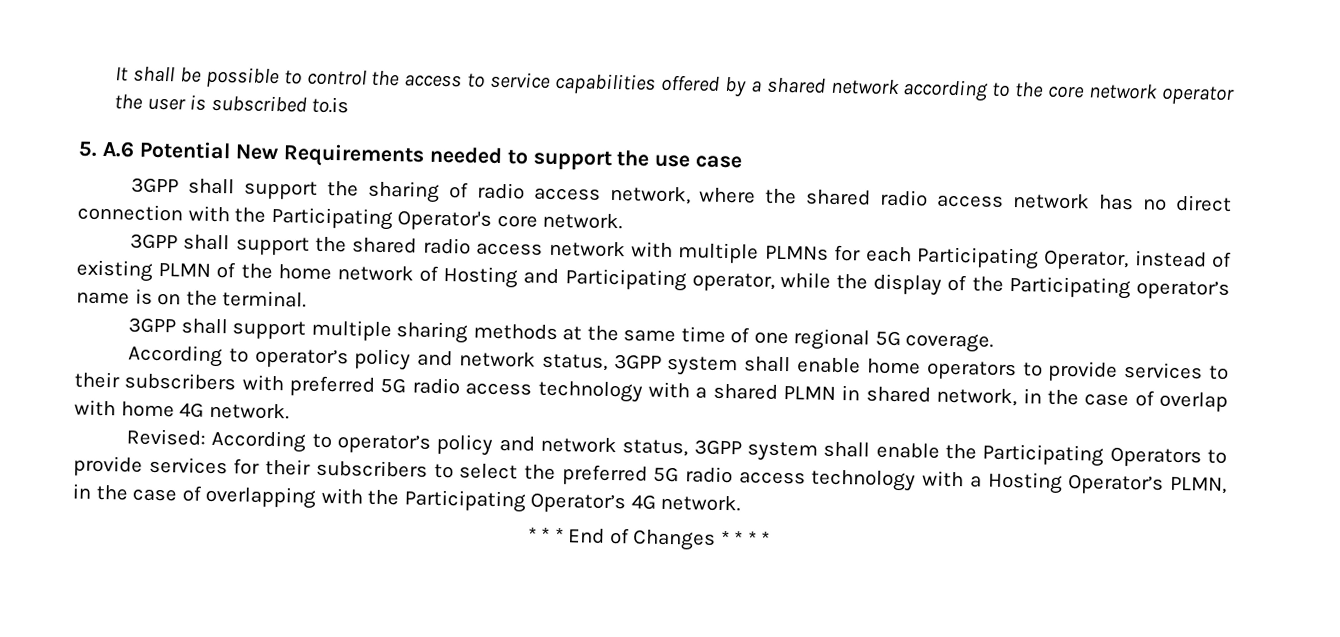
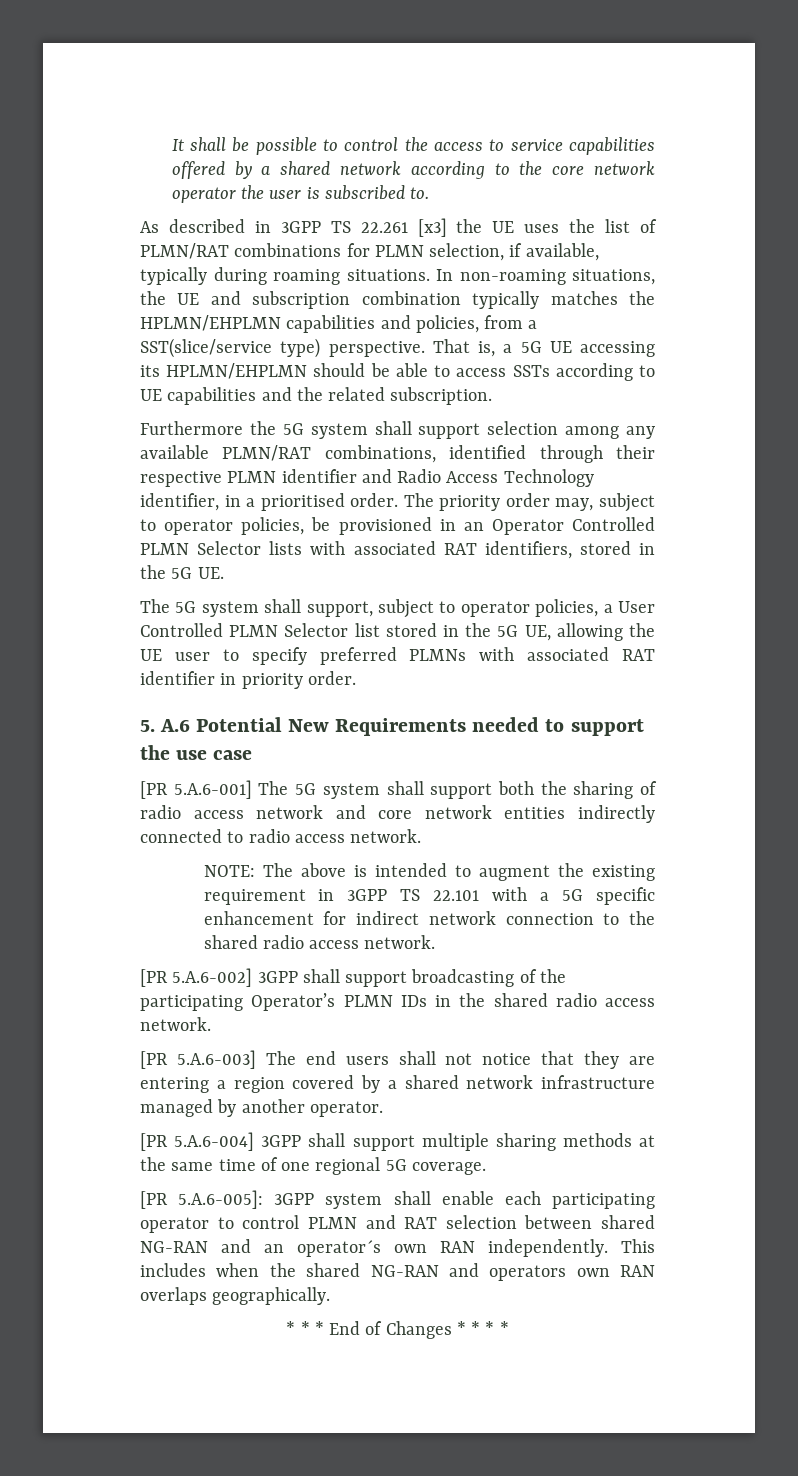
[311,96,350,114] to.is -> [410,187,430,199] [140,218,658,237] [140,243,599,261] [140,267,655,285] [140,291,655,309] [140,315,538,333] [140,338,655,358] [140,363,655,381] [140,387,493,405] [140,421,655,439] [140,445,655,463] [140,469,594,487] [140,493,655,512] [140,517,655,535] [140,541,655,559] [140,565,224,579] [140,599,655,618] [140,623,655,641] [140,647,655,665] [140,671,356,689] to. // As described in 3GPP TS 22.261 [x3] the UE uses the list of PLMN/RAT combinations for PLMN selection, if available, typically during roaming situations. In non-roaming situations, the UE and subscription combination typically matches the HPLMN/EHPLMN capabilities and policies, from a SST(slice/service type) perspective. That is, a 5G UE accessing its HPLMN/EHPLMN should be able to access SSTs according to UE capabilities and the related subscription. // Furthermore the 5G system shall support selection among any available PLMN/RAT combinations, identified through their respective PLMN identifier and Radio Access Technology identifier, in a prioritised order. The priority order may, subject to operator policies, be provisioned in an Operator Controlled PLMN Selector lists with associated RAT identifiers, stored in the 5G UE. // The 5G system shall support, subject to operator policies, a User Controlled PLMN Selector list stored in the 5G UE, allowing the UE user to specify preferred PLMNs with associated RAT identifier in priority order.
[130,177,318,200] 3GPP shall support -> [140,780,534,799] [PR 5.A.6-001] The 5G system shall support both
[609,185,1232,212] [77,203,624,231] [129,233,1233,271] [76,259,1230,300] [76,288,308,308] network, where the shared radio access network has no direct connection with the Participating Operator's core network. // 3GPP shall support the shared radio access network with multiple PLMNs for each Participating Operator, instead of existing PLMN of the home network of Hosting and Participating operator, while the display of the Participating operator’s name is on the terminal. // -> [256,805,655,823] [140,829,422,843] [203,863,656,881] [203,887,656,905] [203,911,655,925] [203,935,436,949] [140,968,566,987] [140,993,655,1011] [140,1017,211,1031] [140,1050,655,1069] [140,1075,655,1093] [140,1099,383,1117] [140,1132,255,1151] network and core network entities indirectly connected to radio access network. // NOTE: The above is intended to augment the existing requirement in 3GPP TS 22.101 with a 5G specific enhancement for indirect network connection to the shared radio access network. // [PR 5.A.6-002] 3GPP shall support broadcasting of the participating Operator’s PLMN IDs in the shared radio access network. // [PR 5.A.6-003] The end users shall not notice that they are entering a region covered by a shared network infrastructure managed by another operator. // [PR 5.A.6-004]
[127,344,1230,382] [74,371,1228,412] [74,399,290,420] [125,428,1227,468] [73,455,1228,495] [72,483,742,514] According to operator’s policy and network status, 3GPP system shall enable home operators to provide services to their subscribers with preferred 5G radio access technology with a shared PLMN in shared network, in the case of overlap with home 4G network. // Revised: According to operator’s policy and network status, 3GPP system shall enable the Participating Operators to provide services for their subscribers to select the preferred 5G radio access technology with a Hosting Operator’s PLMN, in the case of overlapping with the Participating Operator’s 4G network. -> [140,1190,655,1209] [140,1215,655,1233] [140,1239,655,1257] [140,1263,655,1281] [140,1287,331,1305] [PR 5.A.6-005]: 3GPP system shall enable each participating operator to control PLMN and RAT selection between shared NG-RAN and an operator´s own RAN independently. This includes when the shared NG-RAN and operators own RAN overlaps geographically.

